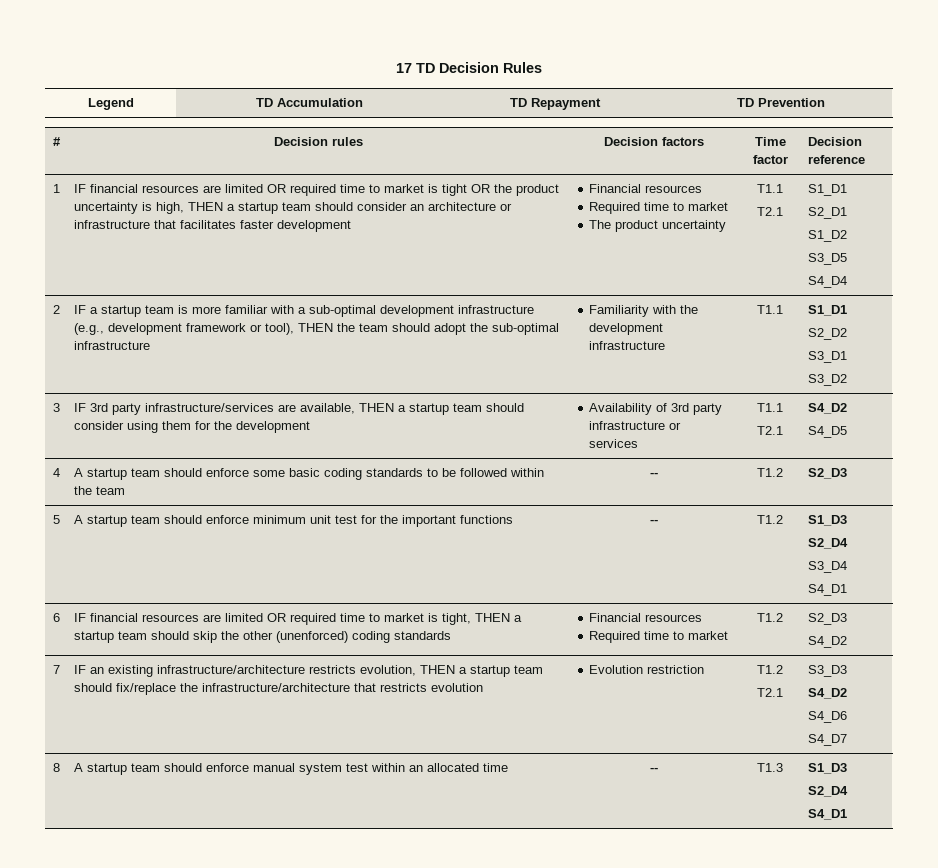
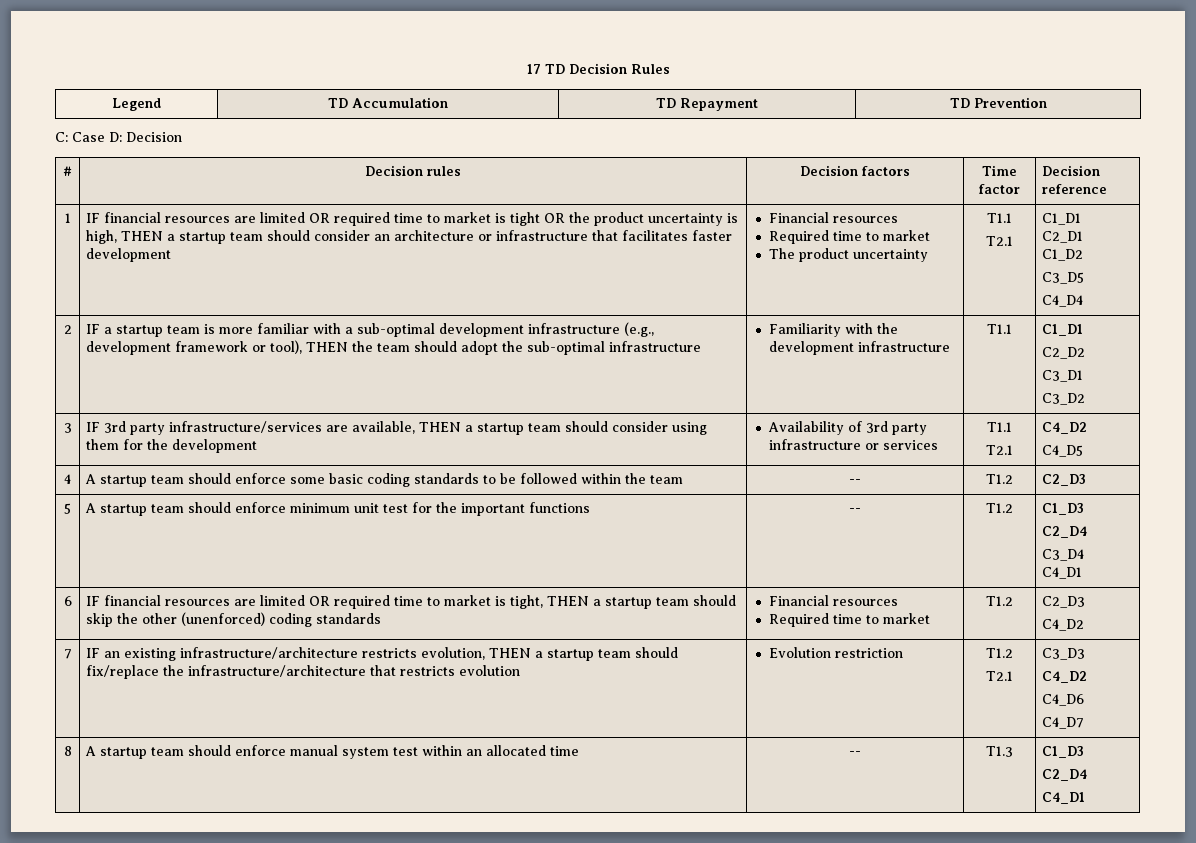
(825, 102) none -> [55,132,182,142] // C: Case D: Decision
[808,184,848,196] [808,207,848,219] [808,230,848,242] [808,253,848,265] [808,276,848,288] S1_D1 // S2_D1 // S1_D2 // S3_D5 // S4_D4 -> [1042,213,1082,225] [1042,231,1084,243] [1042,249,1084,261] [1042,272,1085,284] [1042,295,1084,307] C1_D1 // C2_D1 // C1_D2 // C3_D5 // C4_D4
[808,305,848,316] [808,328,848,340] [808,351,848,363] [808,374,848,386] S1_D1 // S2_D2 // S3_D1 // S3_D2 -> [1042,324,1084,336] [1042,347,1086,359] [1042,370,1084,382] [1042,393,1086,405] C1_D1 // C2_D2 // C3_D1 // C3_D2
[808,403,848,414] [808,426,848,438] S4_D2 // S4_D5 -> [1042,422,1088,434] [1042,445,1084,457] C4_D2 // C4_D5
[808,468,848,479] S2_D3 -> [1042,474,1087,486] C2_D3
[808,515,848,526] [808,538,849,549] [808,561,848,573] [808,584,848,596] S1_D3 // S2_D4 // S3_D4 // S4_D1 -> [1042,503,1085,515] [1042,526,1088,538] [1042,549,1085,561] [1042,567,1083,579] C1_D3 // C2_D4 // C3_D4 // C4_D1
[808,613,848,625] [808,636,848,648] S2_D3 // S4_D2 -> [1042,596,1086,608] [1042,619,1085,631] C2_D3 // C4_D2
[808,665,848,677] [808,688,848,699] [808,711,848,723] [808,734,848,746] S3_D3 // S4_D2 // S4_D6 // S4_D7 -> [1042,648,1086,660] [1042,671,1088,683] [1042,694,1085,706] [1042,717,1085,729] C3_D3 // C4_D2 // C4_D6 // C4_D7
[808,763,848,774] [808,786,849,797] [808,809,848,820] S1_D3 // S2_D4 // S4_D1 -> [1042,746,1085,758] [1042,769,1088,781] [1042,792,1086,804] C1_D3 // C2_D4 // C4_D1

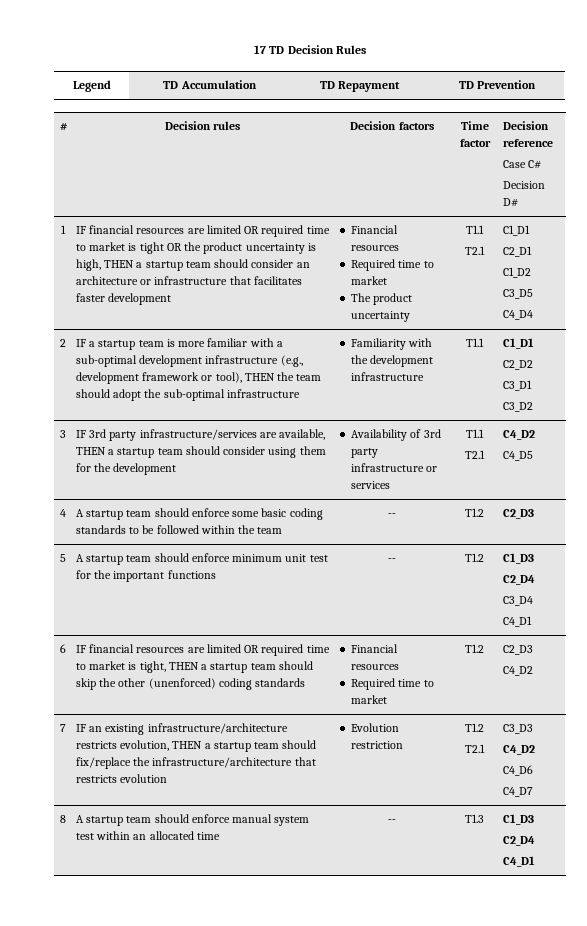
[55,132,182,142] // C: Case D: Decision -> (537, 84) none
(1108, 189) none -> [502,160,542,169] [502,181,545,189] [502,198,518,207] // Case C# // Decision D#

